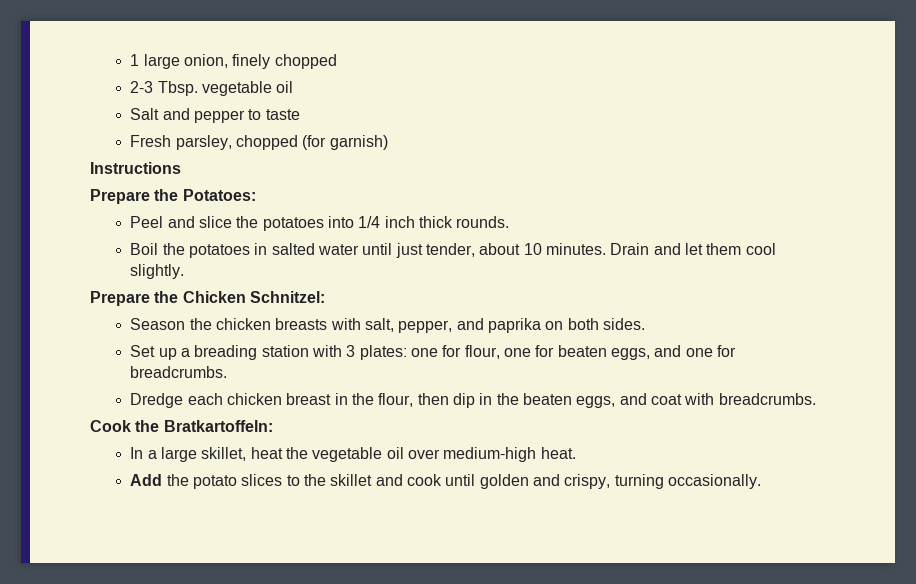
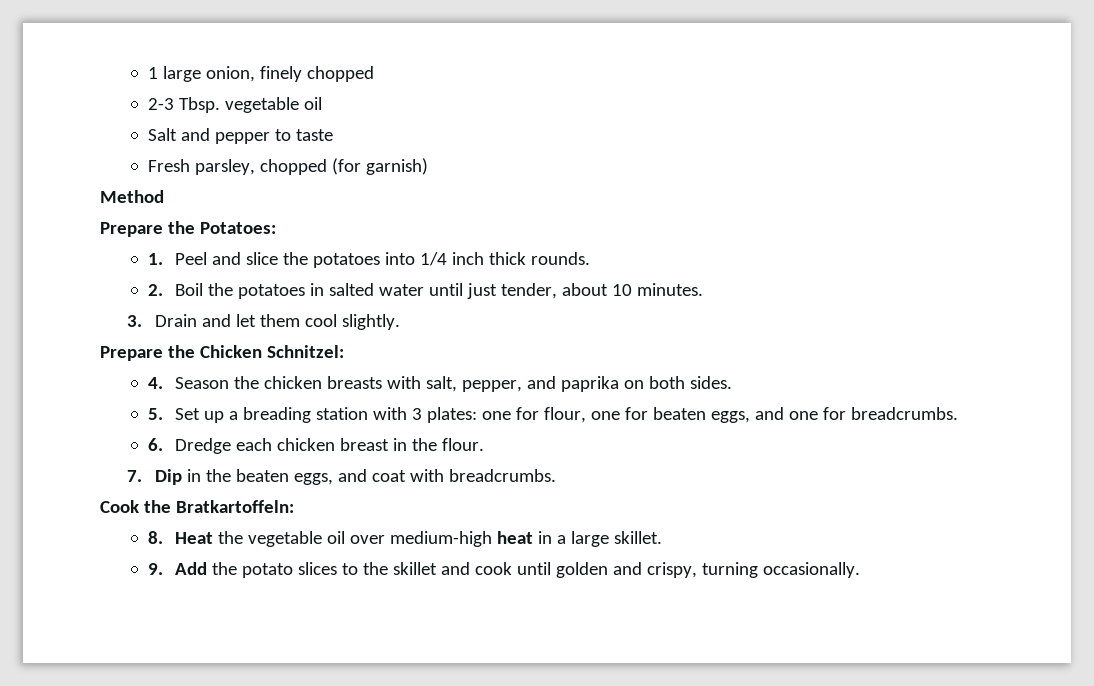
[90,162,181,174] Instructions -> [100,190,164,203] Method
(256, 195) none -> [147,253,163,265] 1.
(510, 222) none -> [147,284,163,296] 2.
(606, 249) none -> [127,315,143,327] // 3.
(325, 297) none -> [147,377,163,389] 4.
(645, 324) none -> [147,408,163,420] 5.
(228, 372) none -> [147,438,163,451] 6.
[378,393,476,408] flour, then dip -> [441,438,484,451] [127,469,182,485] flour. // 7. Dip
[130,447,283,462] In a large skillet, heat -> [147,531,213,544] 8. Heat
[540,447,576,459] heat. // -> [496,531,662,547] [147,563,163,575] heat in a large skillet. // 9.

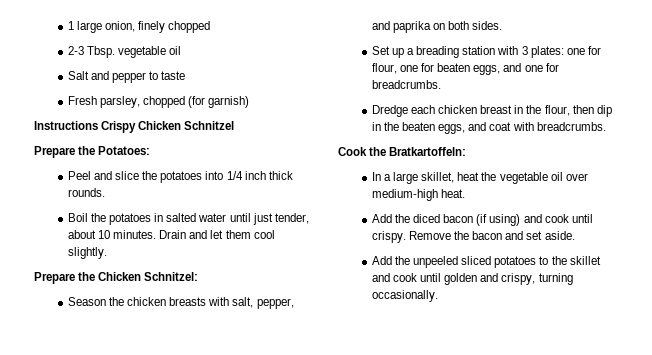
[100,190,164,203] Method -> [34,121,235,133] Instructions Crispy Chicken Schnitzel
[147,253,163,265] 1. -> (151, 150) none
[147,284,163,296] 2. -> (105, 192) none
[127,315,143,327] // 3. -> (157, 234) none
[147,377,163,389] 4. -> (199, 276) none
[147,408,163,420] 5. -> (503, 25) none
[147,438,163,451] 6. -> (441, 84) none
[441,438,484,451] [127,469,182,485] flour. // 7. Dip -> [544,105,612,117] flour, then dip
[147,531,213,544] 8. Heat -> [371,172,480,184] In a large skillet, heat
[496,531,662,547] [147,562,337,578] heat in a large skillet. // 9. Add the potato slices -> [441,189,466,198] [371,214,593,226] [371,231,575,243] [371,256,537,268] heat. // Add the diced bacon (if using) and cook until crispy. Remove the bacon and set aside. // Add the unpeeled sliced potatoes

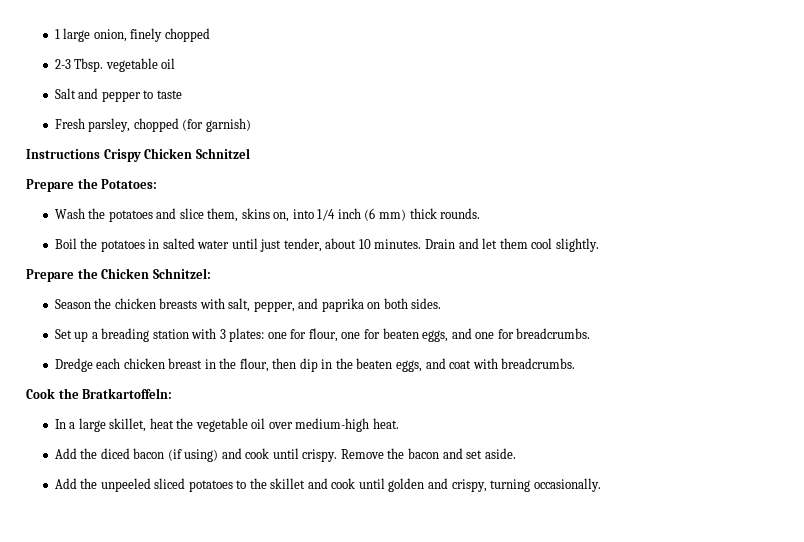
[67,171,203,183] Peel and slice the potatoes -> [54,208,290,222] Wash the potatoes and slice them, skins on,
(266, 175) none -> [364,208,406,221] (6 mm)

